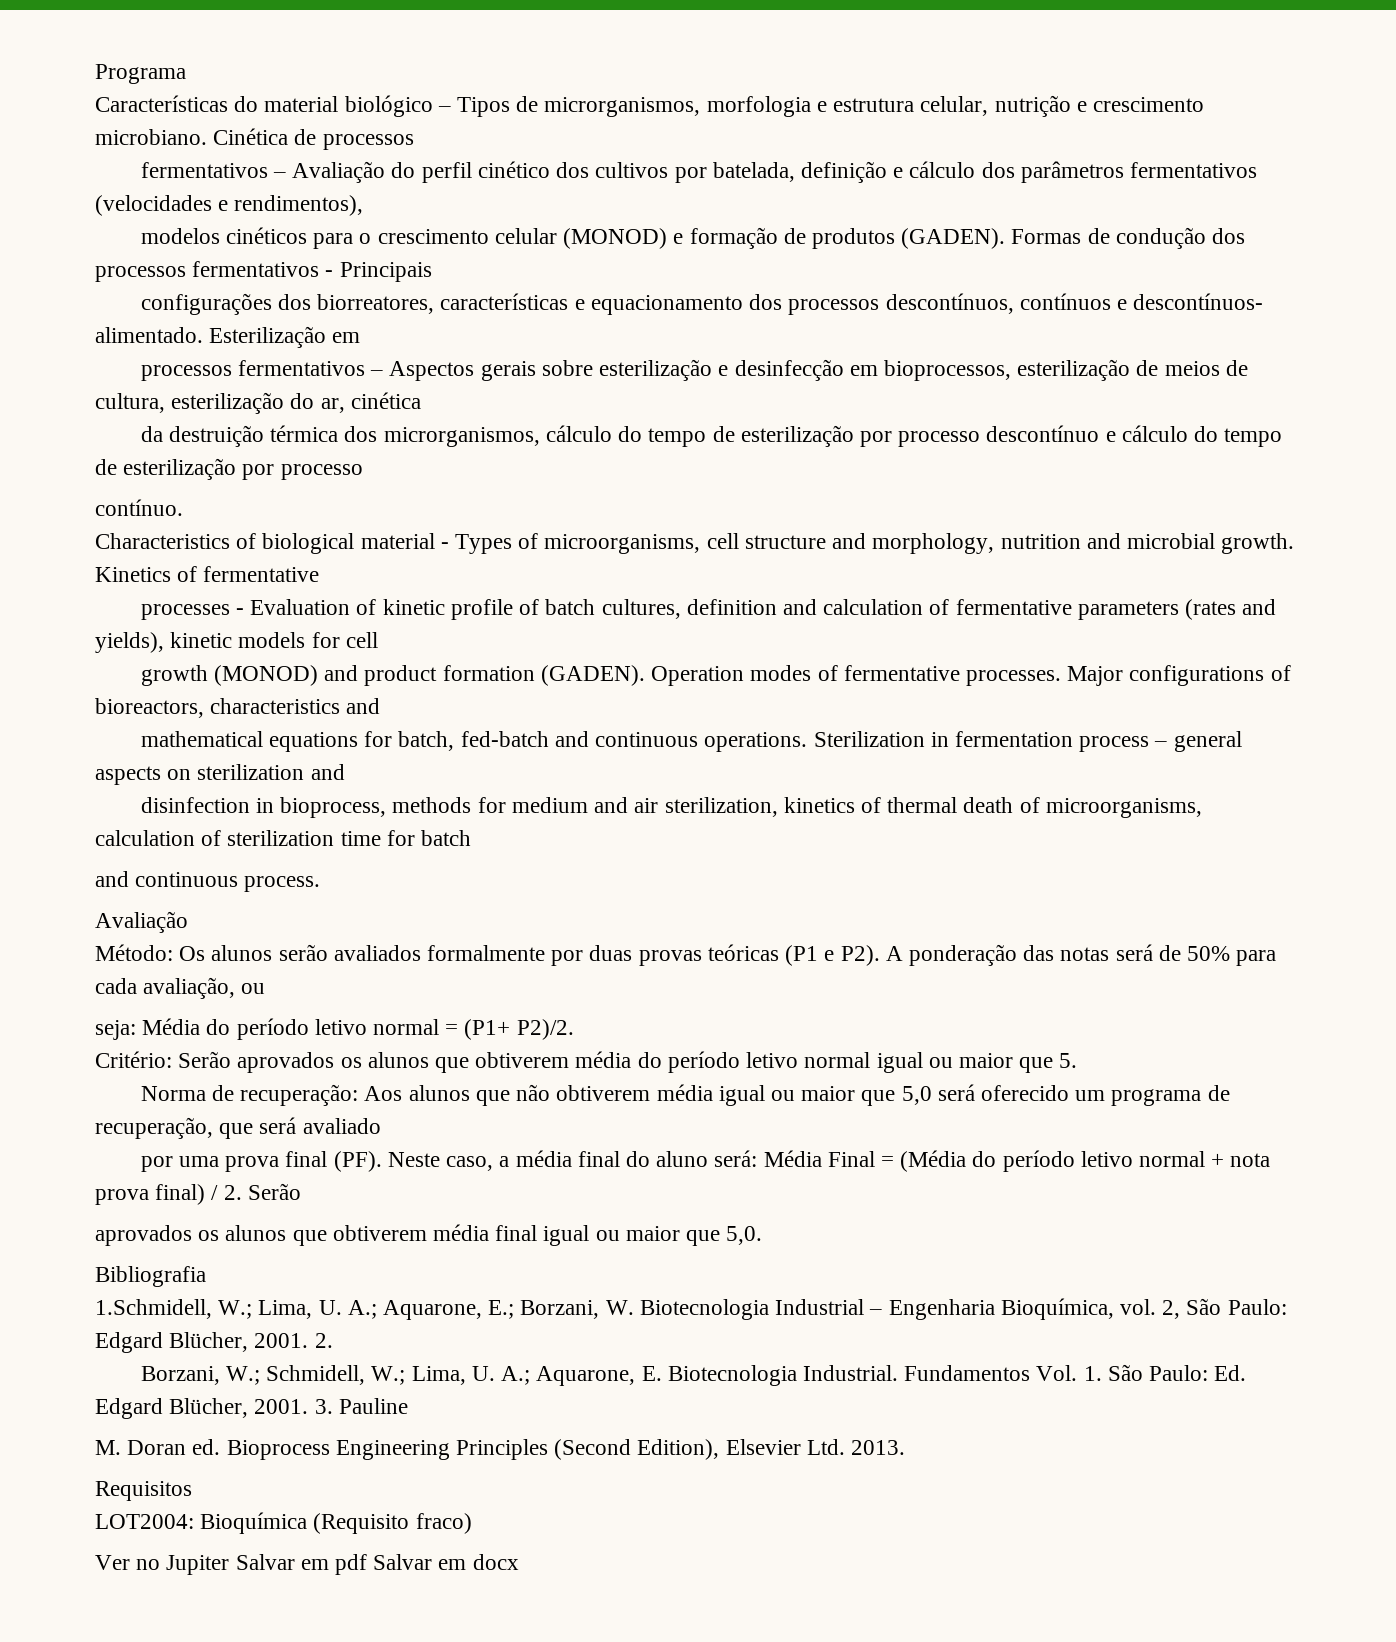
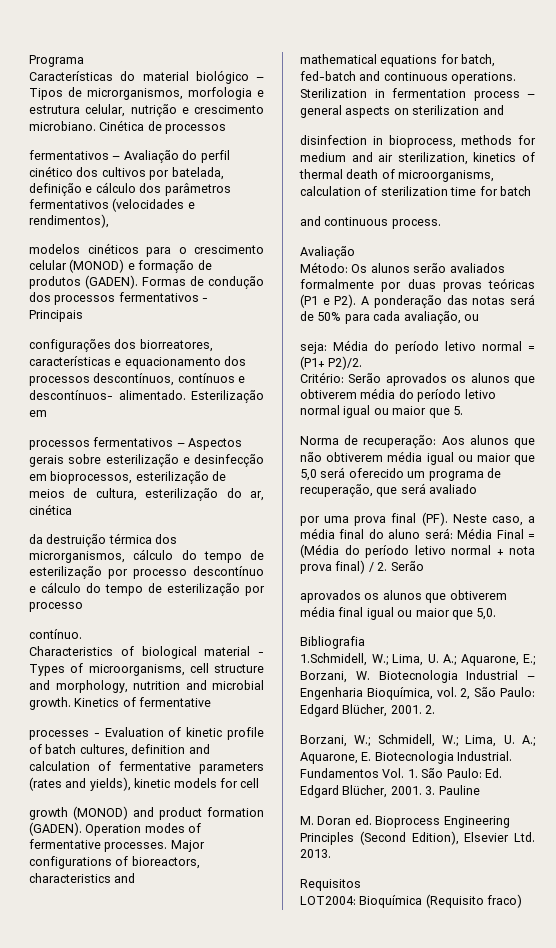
[95,1554,519,1575] // Ver no Jupiter Salvar em pdf Salvar em docx -> (523, 901) none

